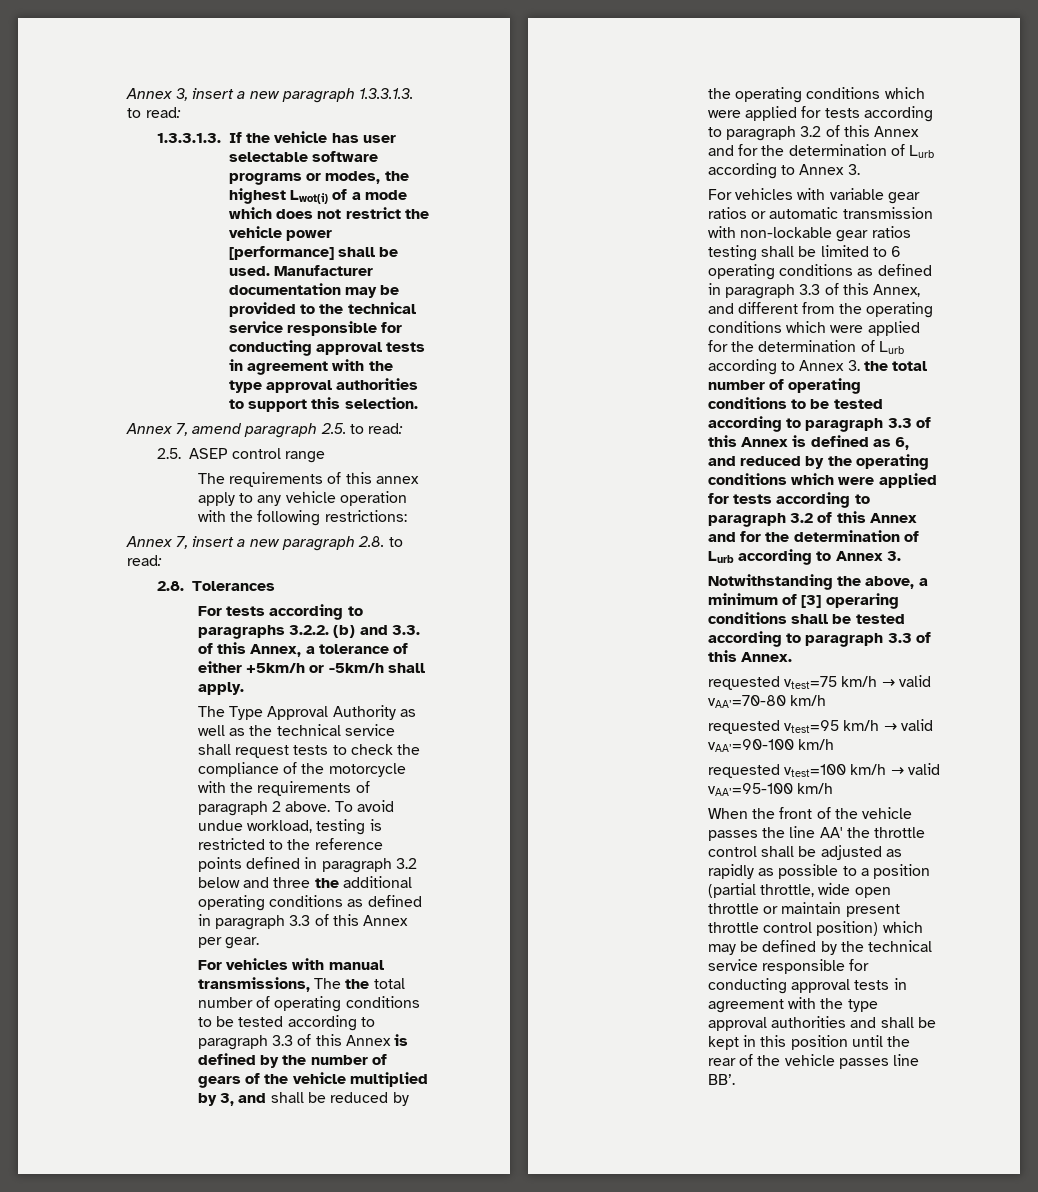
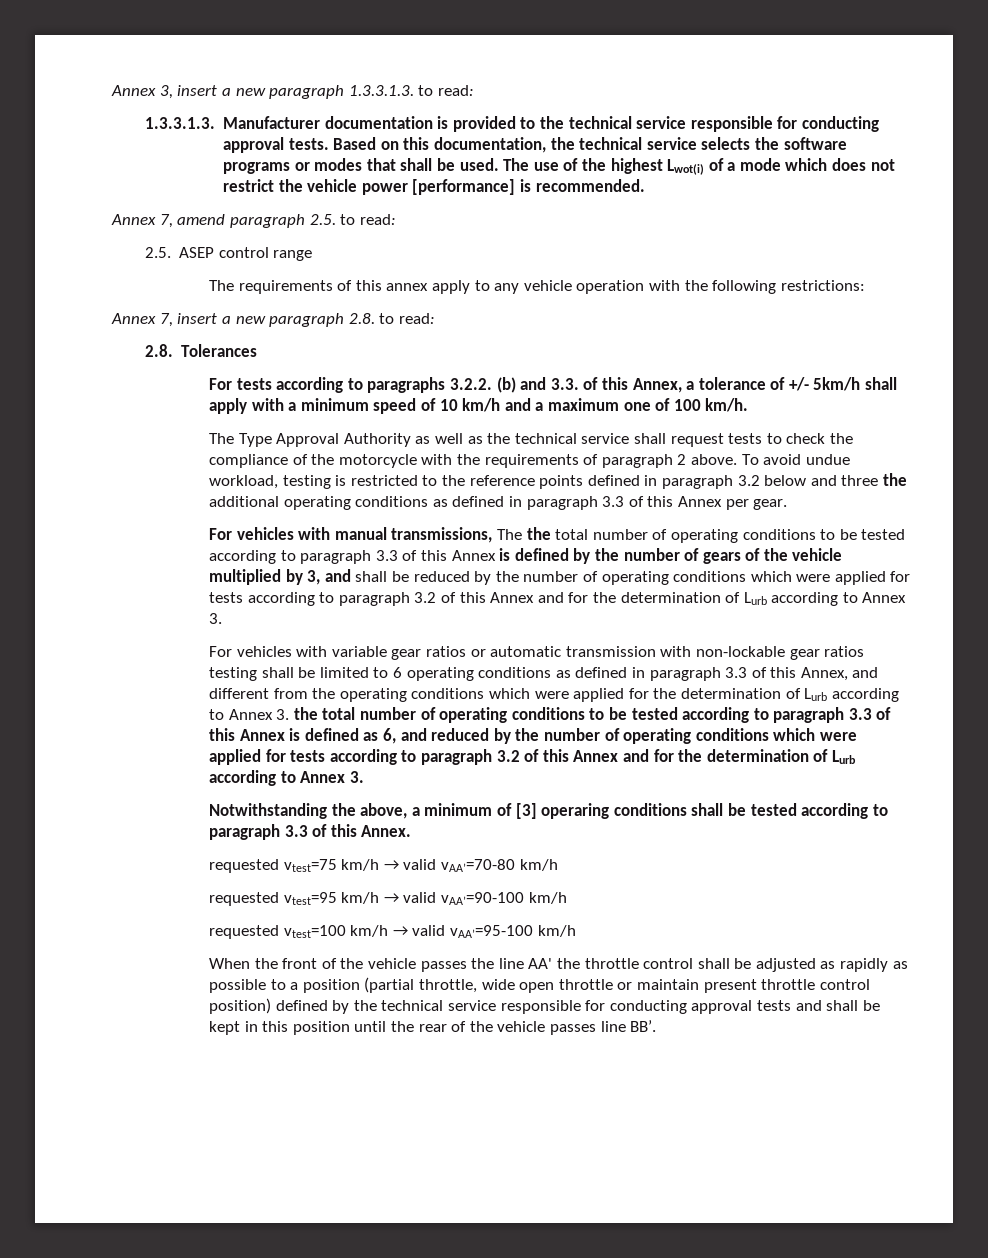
[228,131,397,143] [228,151,379,162] [228,171,381,185] If the vehicle has user selectable software programs or modes, -> [223,116,879,132] [223,137,847,153] [223,158,579,174] Manufacturer documentation is provided to the technical service responsible for conducting approval tests. Based on this documentation, the technical service selects the software programs or modes that shall be used. The use of
[338,247,399,257] [228,265,374,276] [228,283,400,298] [228,302,416,317] [228,321,403,336] [228,340,426,356] [228,359,393,375] [228,378,419,393] [228,397,418,412] shall be used. Manufacturer documentation may be provided to the technical service responsible for conducting approval tests in agreement with the type approval authorities to support this selection. -> [519,179,645,192] is recommended.
[197,661,425,673] [197,682,244,695] either +5km/h or -5km/h shall apply. -> [788,377,898,391] [209,398,749,414] +/- 5km/h shall apply with a minimum speed of 10 km/h and a maximum one of 100 km/h.
(731, 93) none -> [523,571,598,582] number of
(852, 461) none -> [543,728,620,741] number of
[882,921,923,933] [707,941,758,955] which may be -> (272, 1006) none
[893,978,907,990] [707,997,878,1013] [707,1016,846,1031] in agreement with the type approval authorities -> (791, 1005) none

